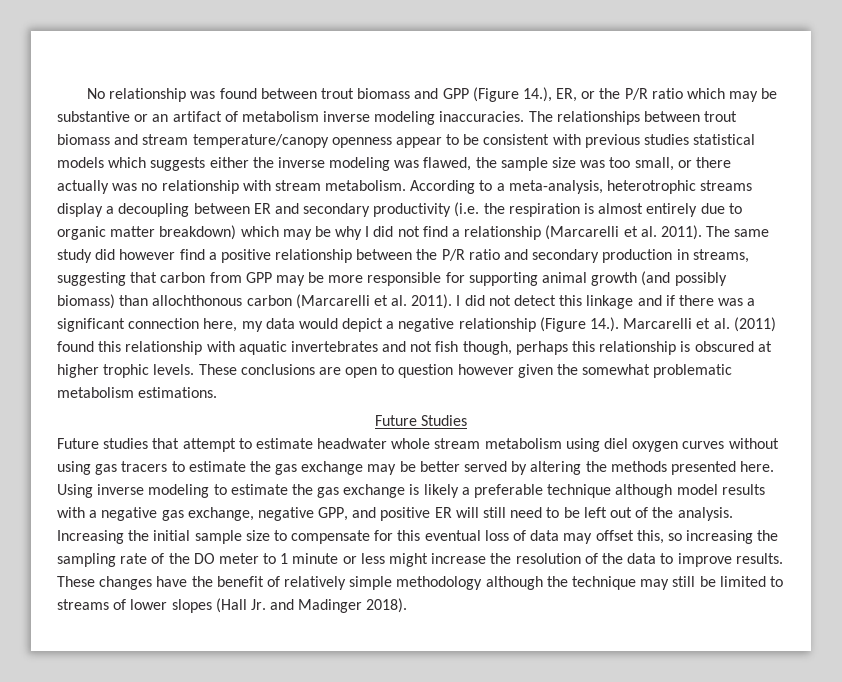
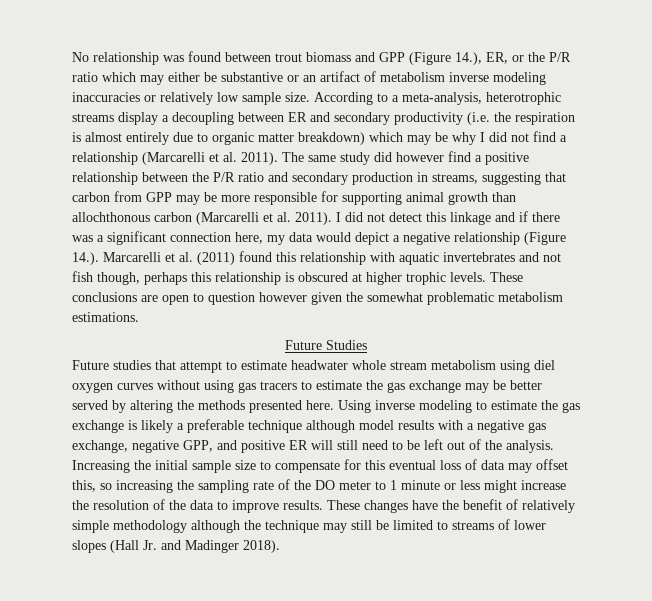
(759, 96) none -> [168,72,200,82] either
[439,111,738,125] [57,134,756,148] [57,157,731,171] [57,180,407,194] inaccuracies. The relationships between trout biomass and stream temperature/canopy openness appear to be consistent with previous studies statistical models which suggests either the inverse modeling was flawed, the sample size was too small, or there actually was no relationship with stream metabolism. -> [72,92,310,105] inaccuracies or relatively low sample size.
[641,271,727,286] [57,294,115,309] (and possibly biomass) -> (488, 198) none

